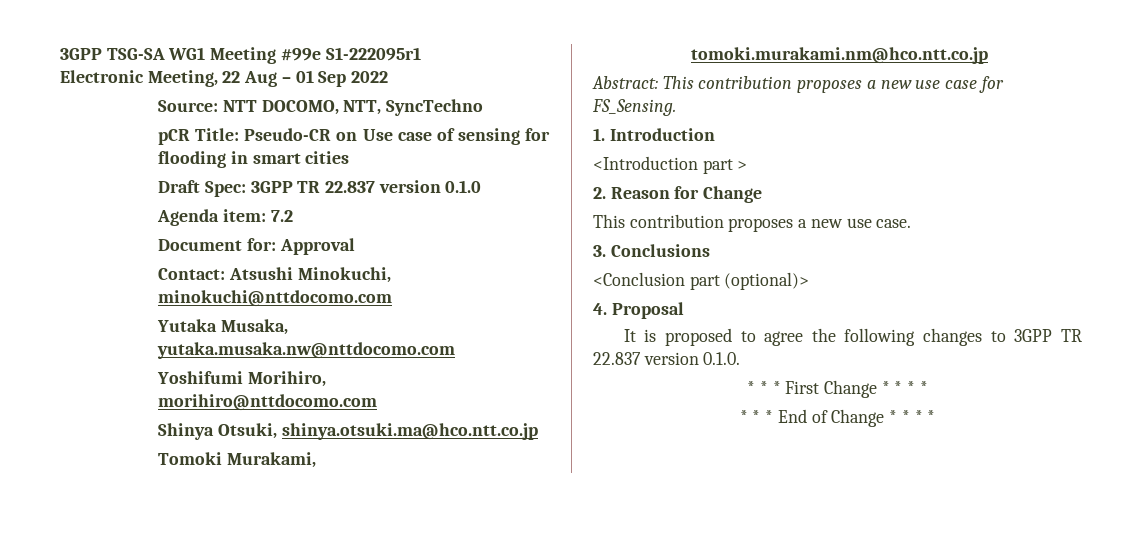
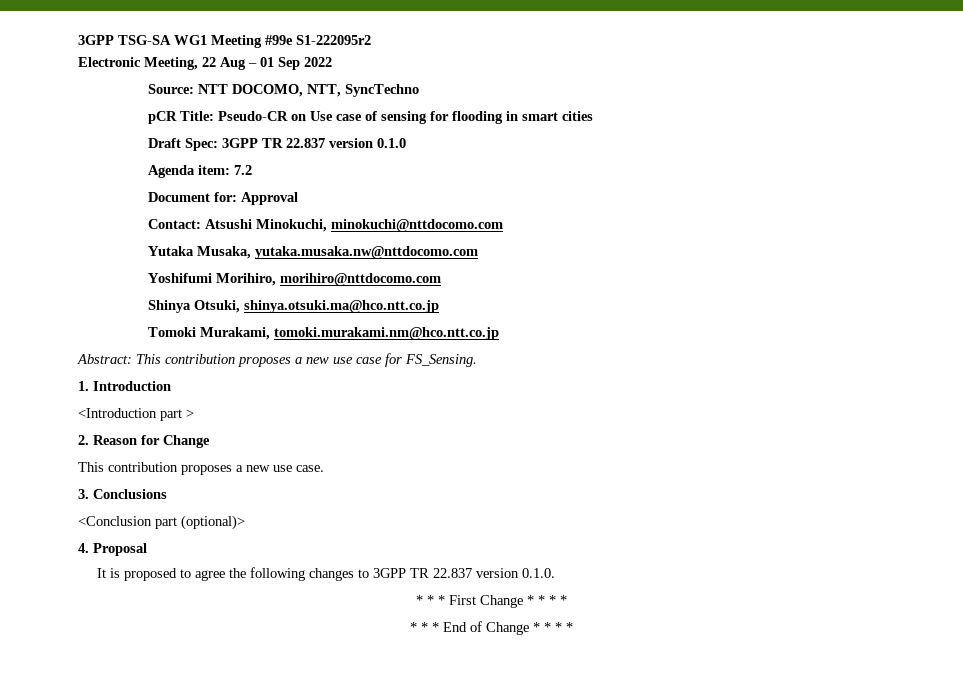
[325,47,421,61] S1-222095r1 -> [296,35,371,45] S1-222095r2

